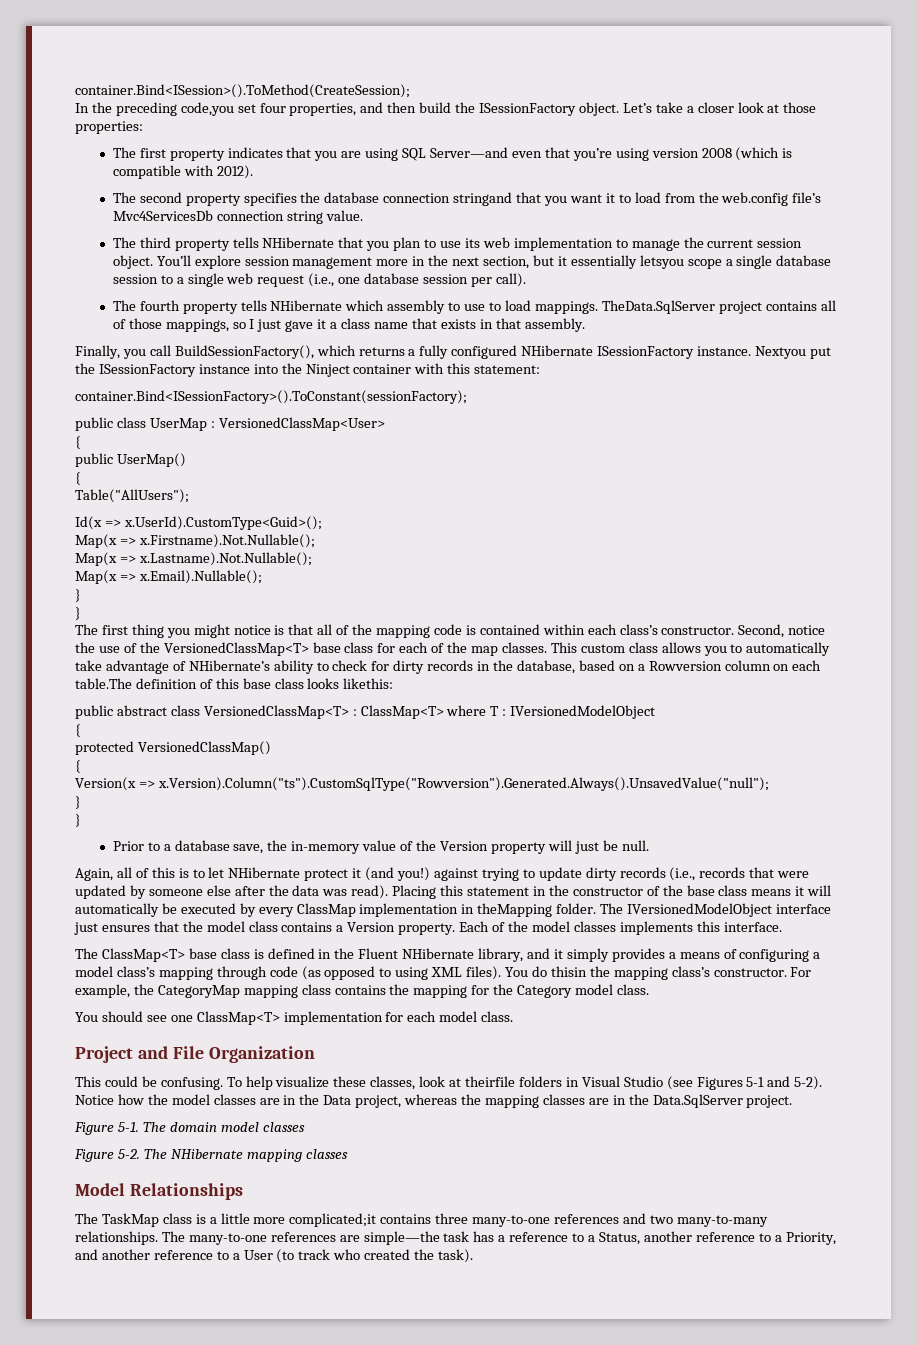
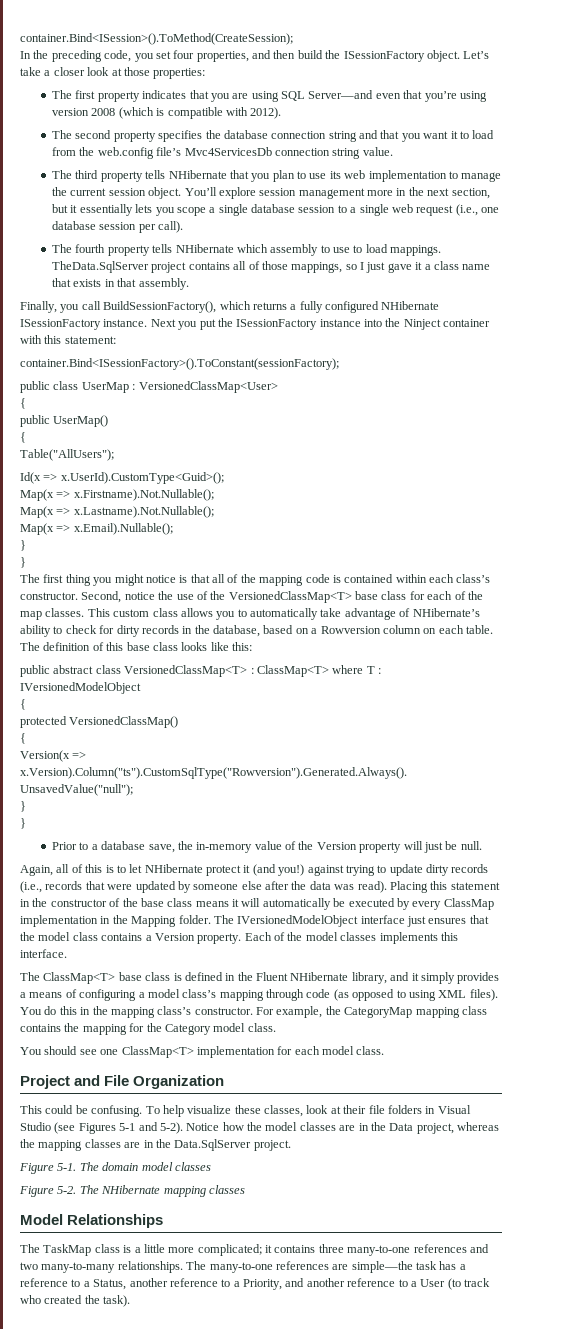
[180,102,234,116] code,you -> [104,50,154,62] code, you
[453,192,513,206] stringand -> [328,130,379,142] string and
[639,255,684,269] letsyou -> [135,204,175,216] lets you
[754,346,806,359] Nextyou -> [150,319,198,330] Next you
[75,678,132,689] table.The -> [466,625,493,634] [20,642,40,651] table. The
[343,678,394,689] likethis: -> [210,642,252,651] like this:
[477,903,553,917] theMapping -> [112,915,177,927] the Mapping
[550,966,587,977] thisin -> [59,1006,91,1015] this in
[465,1076,516,1087] theirfile -> [343,1105,385,1114] their file
[289,1213,377,1227] complicated;it -> [197,1244,272,1256] complicated; it

